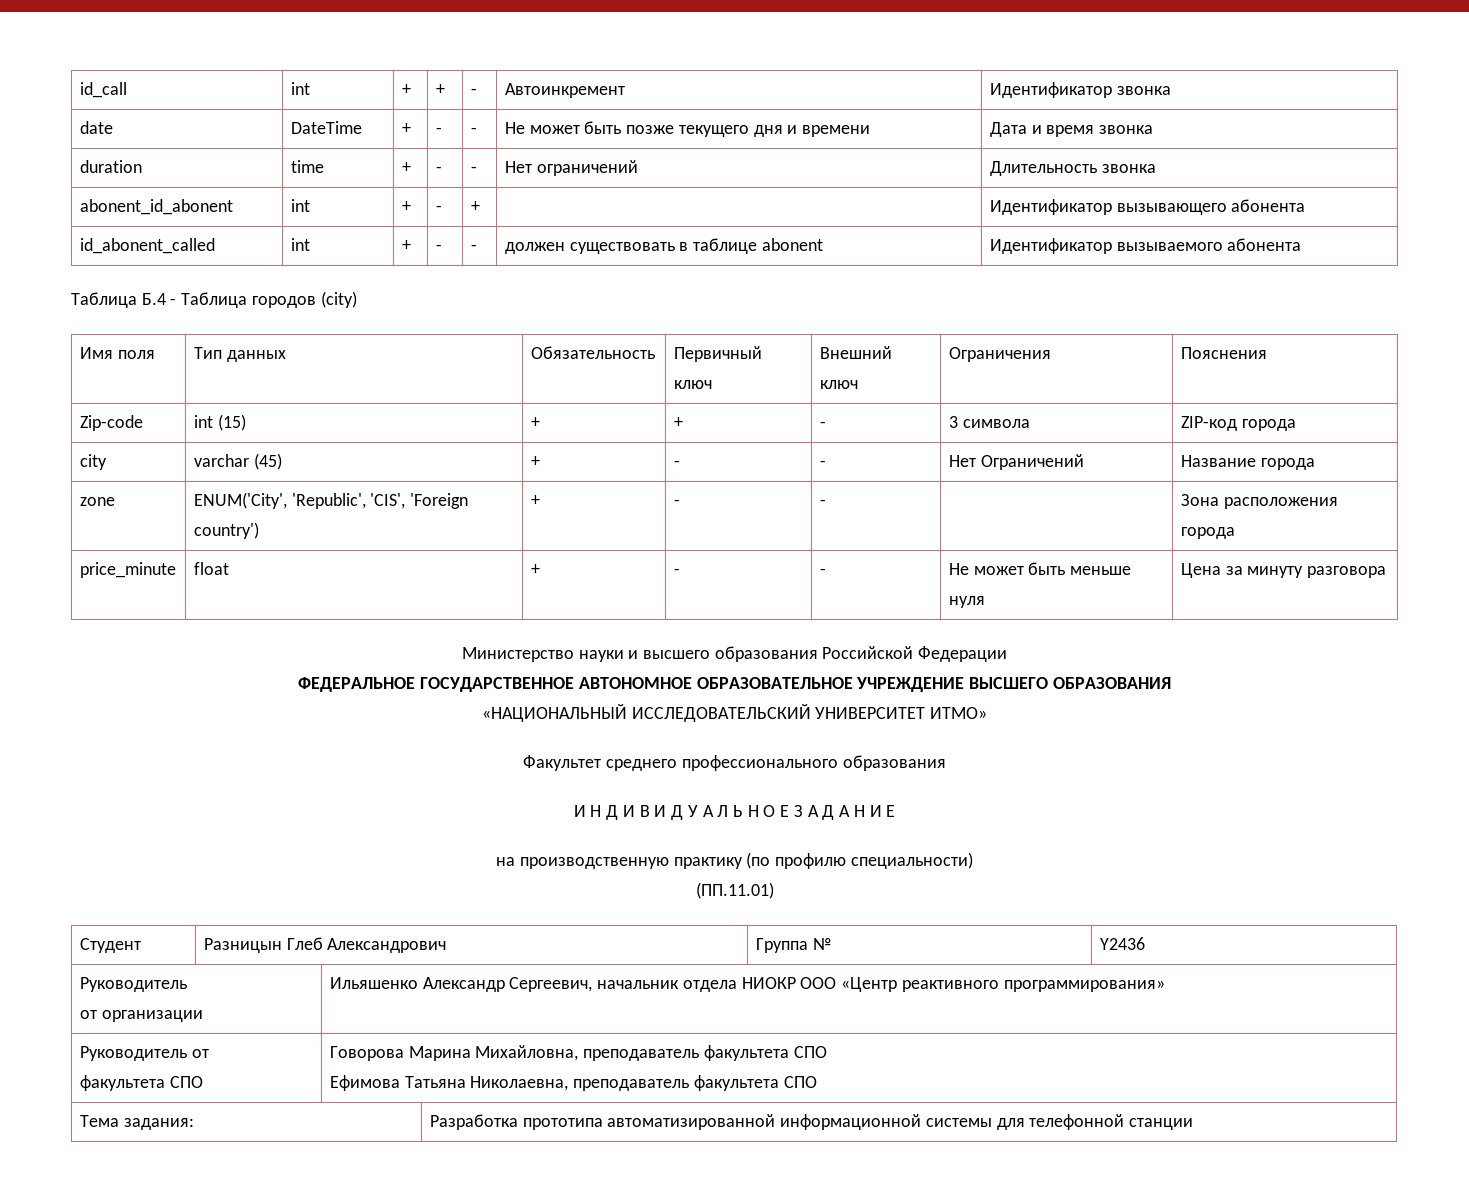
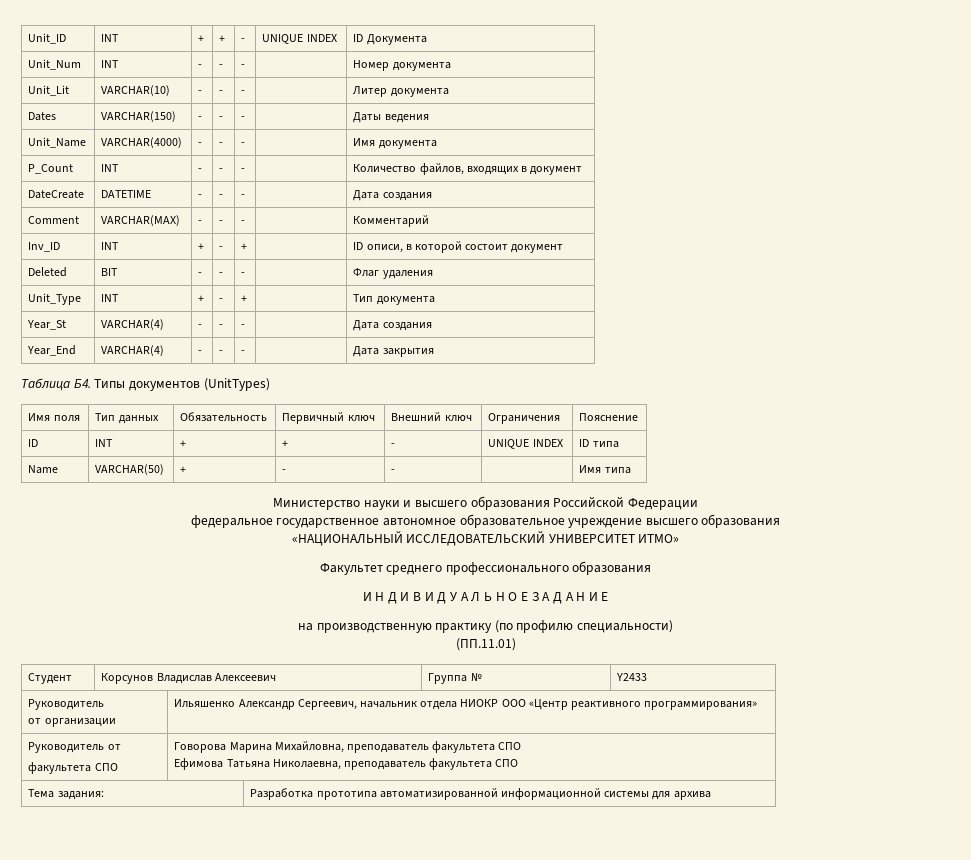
[79,82,127,98] [290,82,310,95] [401,84,411,95] [435,84,445,95] [470,88,477,95] [504,83,625,98] [989,82,1171,98] [79,121,113,134] [290,121,362,134] [401,123,411,134] [435,127,442,134] [470,127,477,134] [504,121,871,137] [989,122,1154,137] [79,160,142,173] [290,160,324,173] [401,162,411,173] [435,166,442,173] [470,166,477,173] [504,160,638,176] [989,161,1156,176] [79,199,233,215] [290,199,310,212] [401,201,411,212] [435,205,442,212] [470,201,480,212] [989,199,1306,215] [79,238,215,254] [290,238,310,251] [401,240,411,251] [435,244,442,251] [470,244,477,251] [504,238,823,254] [989,238,1302,254] [71,291,357,308] id_call | int | + | + | - | Автоинкремент | Идентификатор звонка // date | DateTime | + | - | - | Не может быть позже текущего дня и времени | Дата и время звонка // duration | time | + | - | - | Нет ограничений | Длительность звонка // abonent_id_abonent | int | + | - | + | | Идентификатор вызывающего абонента // id_abonent_called | int | + | - | - | должен существовать в таблице abonent | Идентификатор вызываемого абонента // Таблица Б.4 - Таблица городов (city) -> [28,33,67,44] [101,34,120,42] [198,35,205,42] [219,35,226,42] [241,38,246,42] [262,34,337,44] [353,34,427,45] [28,59,82,70] [101,60,120,68] [198,64,203,68] [219,64,224,68] [241,64,246,68] [353,60,451,71] [28,85,70,96] [101,85,171,96] [198,90,203,94] [219,90,224,94] [241,90,246,94] [353,86,449,97] [28,112,57,121] [101,111,177,122] [198,116,203,120] [219,116,224,120] [241,116,246,120] [353,112,429,123] [28,137,87,148] [101,137,183,148] [198,142,203,146] [219,142,224,146] [241,142,246,146] [353,138,437,149] [28,164,74,174] [101,164,120,172] [198,168,203,172] [219,168,224,172] [241,168,246,172] [353,163,583,175] [28,190,85,199] [101,190,152,198] [198,194,203,198] [219,194,224,198] [241,194,246,198] [353,190,432,201] [28,216,80,224] [101,215,181,226] [198,220,203,224] [219,220,224,224] [241,220,246,224] [353,215,430,227] [28,242,61,252] [101,242,120,250] [198,243,205,250] [219,246,224,250] [241,243,248,250] [353,241,564,253] [28,267,68,277] [101,268,119,276] [198,272,203,276] [219,272,224,276] [241,272,246,276] [353,268,433,279] [28,293,82,305] [101,294,120,302] [198,295,205,302] [219,298,224,302] [241,295,248,302] [353,294,435,305] [27,320,67,330] [101,319,165,330] [198,324,203,328] [219,324,224,328] [241,324,246,328] [353,320,432,331] [27,345,77,356] [101,345,165,356] [198,350,203,354] [219,350,224,354] [241,350,246,354] [353,346,434,357] [21,378,270,391] Unit_ID | INT | + | + | - | UNIQUE INDEX | ID Документа // Unit_Num | INT | - | - | - | | Номер документа // Unit_Lit | VARCHAR(10) | - | - | - | | Литер документа // Dates | VARCHAR(150) | - | - | - | | Даты ведения // Unit_Name | VARCHAR(4000) | - | - | - | | Имя документа // P_Count | INT | - | - | - | | Количество файлов, входящих в документ // DateCreate | DATETIME | - | - | - | | Дата создания // Comment | VARCHAR(MAX) | - | - | - | | Комментарий // Inv_ID | INT | + | - | + | | ID описи, в которой состоит документ // Deleted | BIT | - | - | - | | Флаг удаления // Unit_Type | INT | + | - | + | | Тип документа // Year_St | VARCHAR(4) | - | - | - | | Дата создания // Year_End | VARCHAR(4) | - | - | - | | Дата закрытия // Таблица Б4. Типы документов (UnitTypes)
[1180,347,1267,359] [79,415,143,431] [193,414,246,431] [530,417,540,428] [673,417,683,428] [819,421,826,428] [948,416,1030,428] [1180,416,1296,431] [79,454,107,470] [193,453,282,470] [530,456,540,467] [673,460,680,467] [819,460,826,467] [948,454,1084,470] [1180,455,1315,470] [79,497,115,506] [193,492,469,509] [193,522,259,539] [530,495,540,506] [673,499,680,506] [819,499,826,506] [1180,494,1338,509] [1180,527,1235,539] [79,562,176,578] [193,562,229,575] [530,564,540,575] [673,568,680,575] [819,568,826,575] [948,562,1132,575] [948,596,985,608] [1180,563,1387,578] Пояснения // Zip-code | int (15) | + | + | - | 3 символа | ZIP-код города // city | varchar (45) | + | - | - | Нет Ограничений | Название города // zone | ENUM('City', 'Republic', 'CIS', 'Foreign country') | + | - | - | | Зона расположения города // price_minute | float | + | - | - | Не может быть меньше нуля | Цена за минуту разговора -> [579,413,639,421] [28,439,39,447] [95,439,114,447] [180,440,187,447] [282,440,289,447] [391,443,396,447] [488,439,563,449] [579,439,619,448] [28,465,59,474] [95,464,165,475] [180,466,187,473] [282,469,287,473] [391,469,396,473] [579,465,631,474] Пояснение // ID | INT | + | + | - | UNIQUE INDEX | ID типа // Name | VARCHAR(50) | + | - | - | | Имя типа
[298,677,1171,692] ФЕДЕРАЛЬНОЕ ГОСУДАРСТВЕННОЕ АВТОНОМНОЕ ОБРАЗОВАТЕЛЬНОЕ УЧРЕЖДЕНИЕ ВЫСШЕГО ОБРАЗОВАНИЯ -> [190,514,781,528] федеральное государственное автономное образовательное учреждение высшего образования
[203,937,447,953] Разницын Глеб Александрович -> [101,673,276,684] Корсунов Владислав Алексеевич
[1099,937,1145,950] Y2436 -> [616,673,648,681] Y2433
[1029,1114,1194,1130] телефонной станции -> [673,791,711,800] архива

